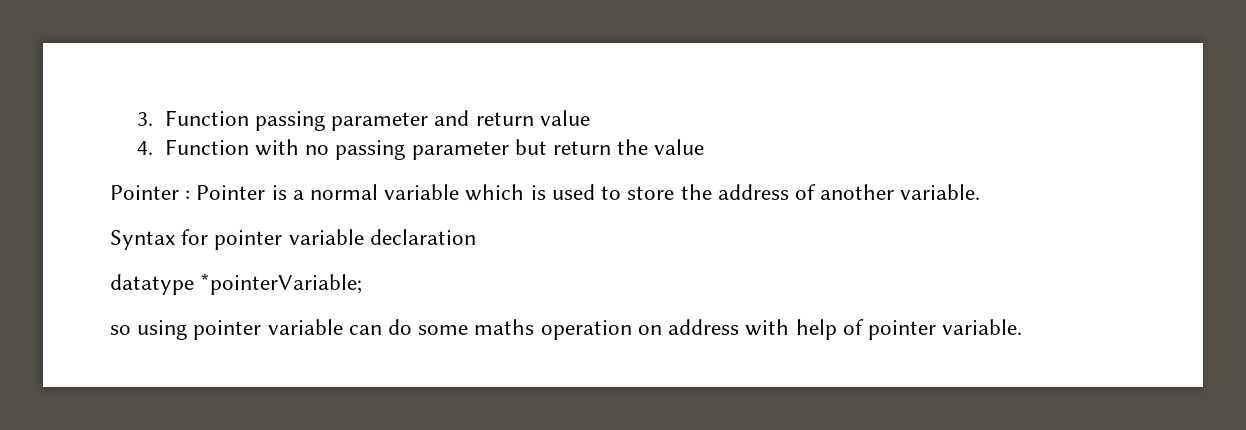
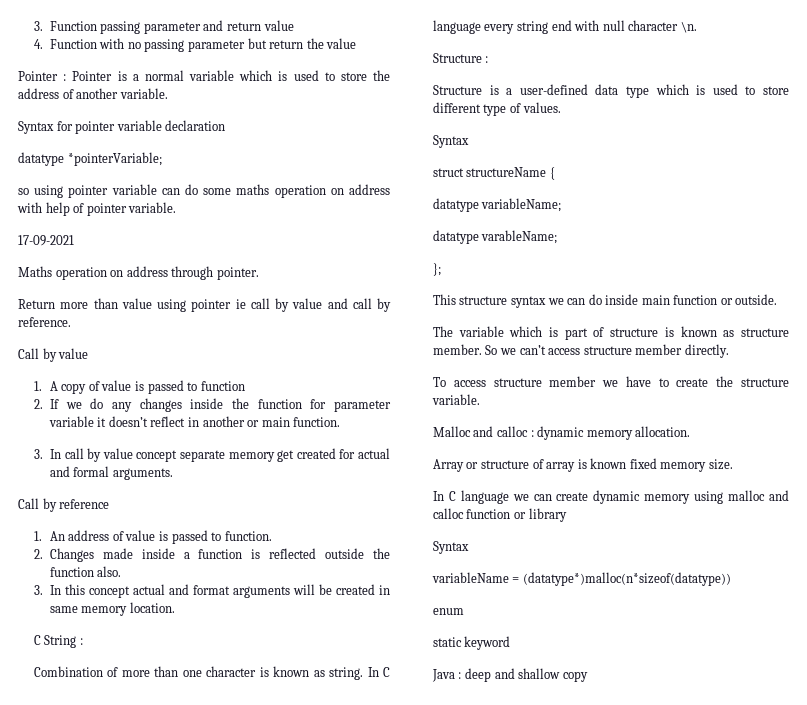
(1023, 327) none -> [18,235,74,246] [18,266,259,280] [18,298,391,312] [18,317,71,327] [18,348,89,362] [33,380,245,394] [33,398,392,412] [48,416,341,427] [33,448,391,462] [49,466,173,480] [18,498,110,512] [33,530,272,544] [33,548,390,562] [49,566,122,577] [33,584,390,598] [49,602,175,616] [33,635,84,648] [33,666,391,680] [432,20,697,34] [432,53,489,63] [432,84,789,98] [432,102,561,116] [432,135,469,148] [432,167,556,180] [432,198,562,212] [432,230,558,244] [432,263,441,276] [432,294,778,308] [432,326,790,340] [432,344,729,358] [432,376,789,387] [431,394,480,405] [432,426,691,440] [432,458,733,472] [432,490,789,504] [432,508,567,522] [432,541,469,554] [431,572,732,586] [432,608,464,615] [432,636,511,650] [431,668,588,682] // 17-09-2021 // Maths operation on address through pointer. // Return more than value using pointer ie call by value and call by reference. // Call by value // 1. A copy of value is passed to function // 2. If we do any changes inside the function for parameter variable it doesn’t reflect in another or main function. // 3. In call by value concept separate memory get created for actual and formal arguments. // Call by reference // 1. An address of value is passed to function. // 2. Changes made inside a function is reflected outside the function also. // 3. In this concept actual and format arguments will be created in same memory location. // C String : // Combination of more than one character is known as string. In C language every string end with null character \n. // Structure : // Structure is a user-defined data type which is used to store different type of values. // Syntax // struct structureName { // datatype variableName; // datatype varableName; // }; // This structure syntax we can do inside main function or outside. // The variable which is part of structure is known as structure member. So we can’t access structure member directly. // To access structure member we have to create the structure variable. // Malloc and calloc : dynamic memory allocation. // Array or structure of array is known fixed memory size. // In C language we can create dynamic memory using malloc and calloc function or library // Syntax // variableName = (datatype*)malloc(n*sizeof(datatype)) // enum // static keyword // Java : deep and shallow copy

